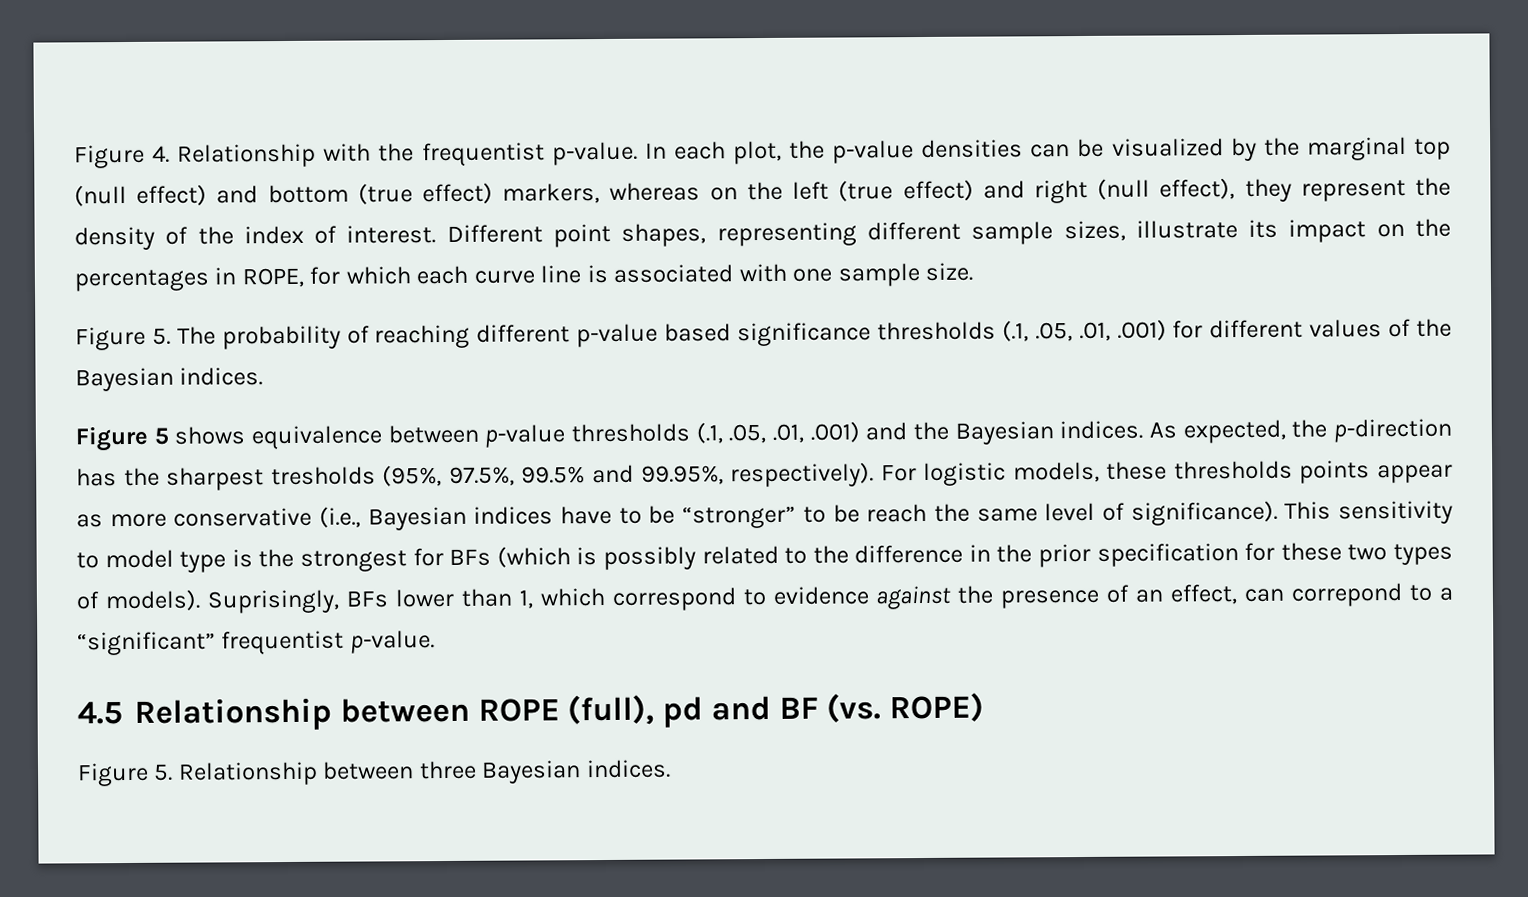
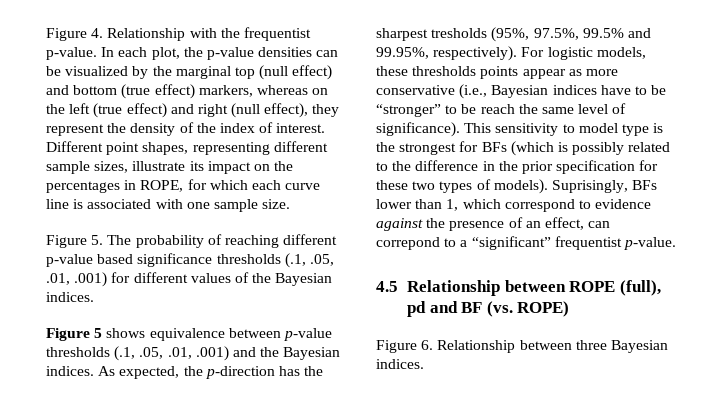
[153,763,174,781] 5. -> [421,340,434,350] 6.

